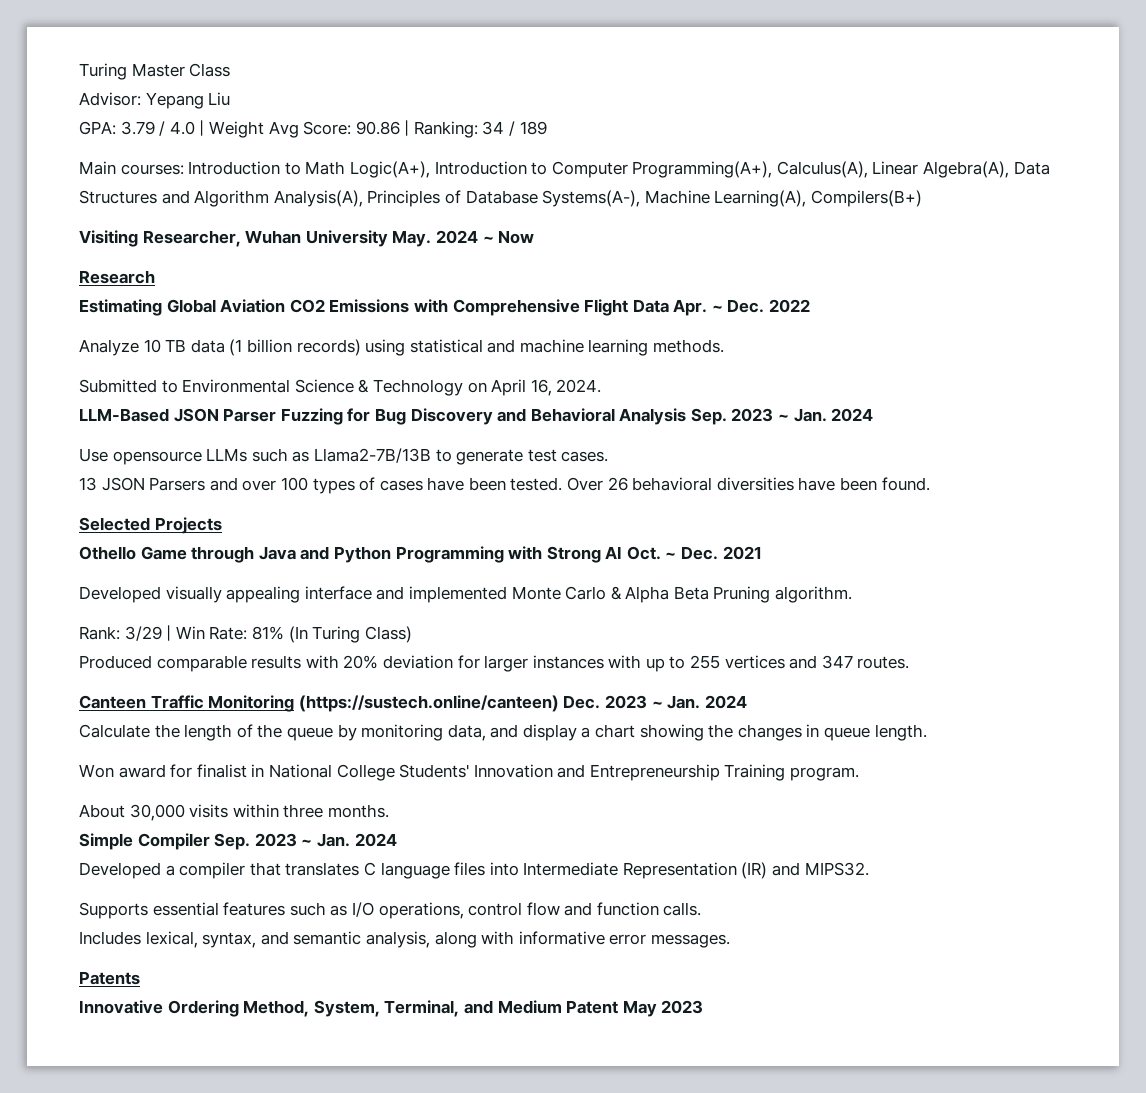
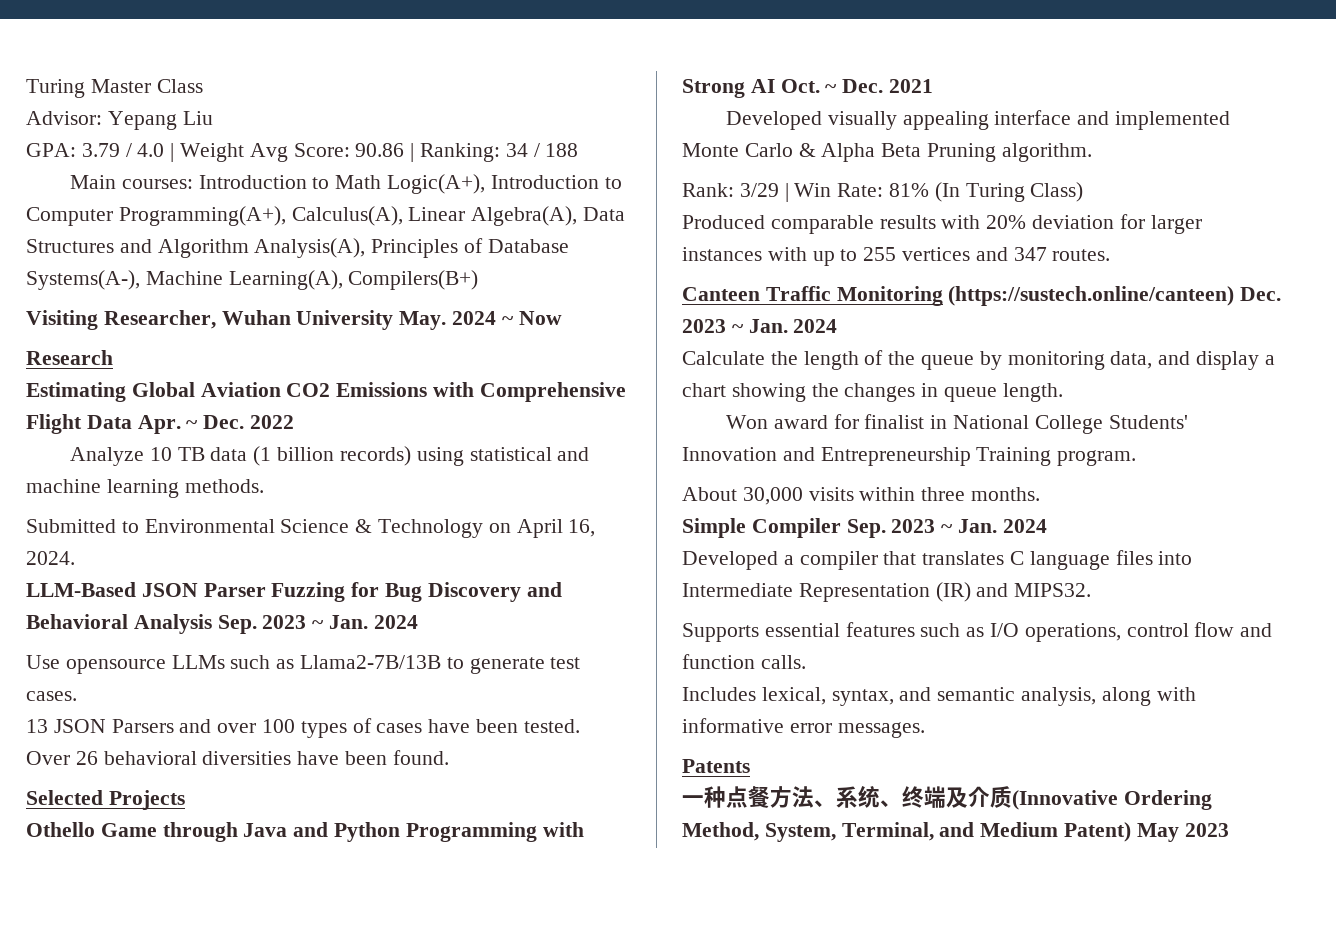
[519,121,547,135] 189 -> [545,143,579,157] 188
[79,1000,163,1014] Innovative -> [682,785,1118,810] 一种点餐方法、系统、终端及介质(Innovative
[566,1000,619,1014] Patent -> [1064,822,1132,842] Patent)

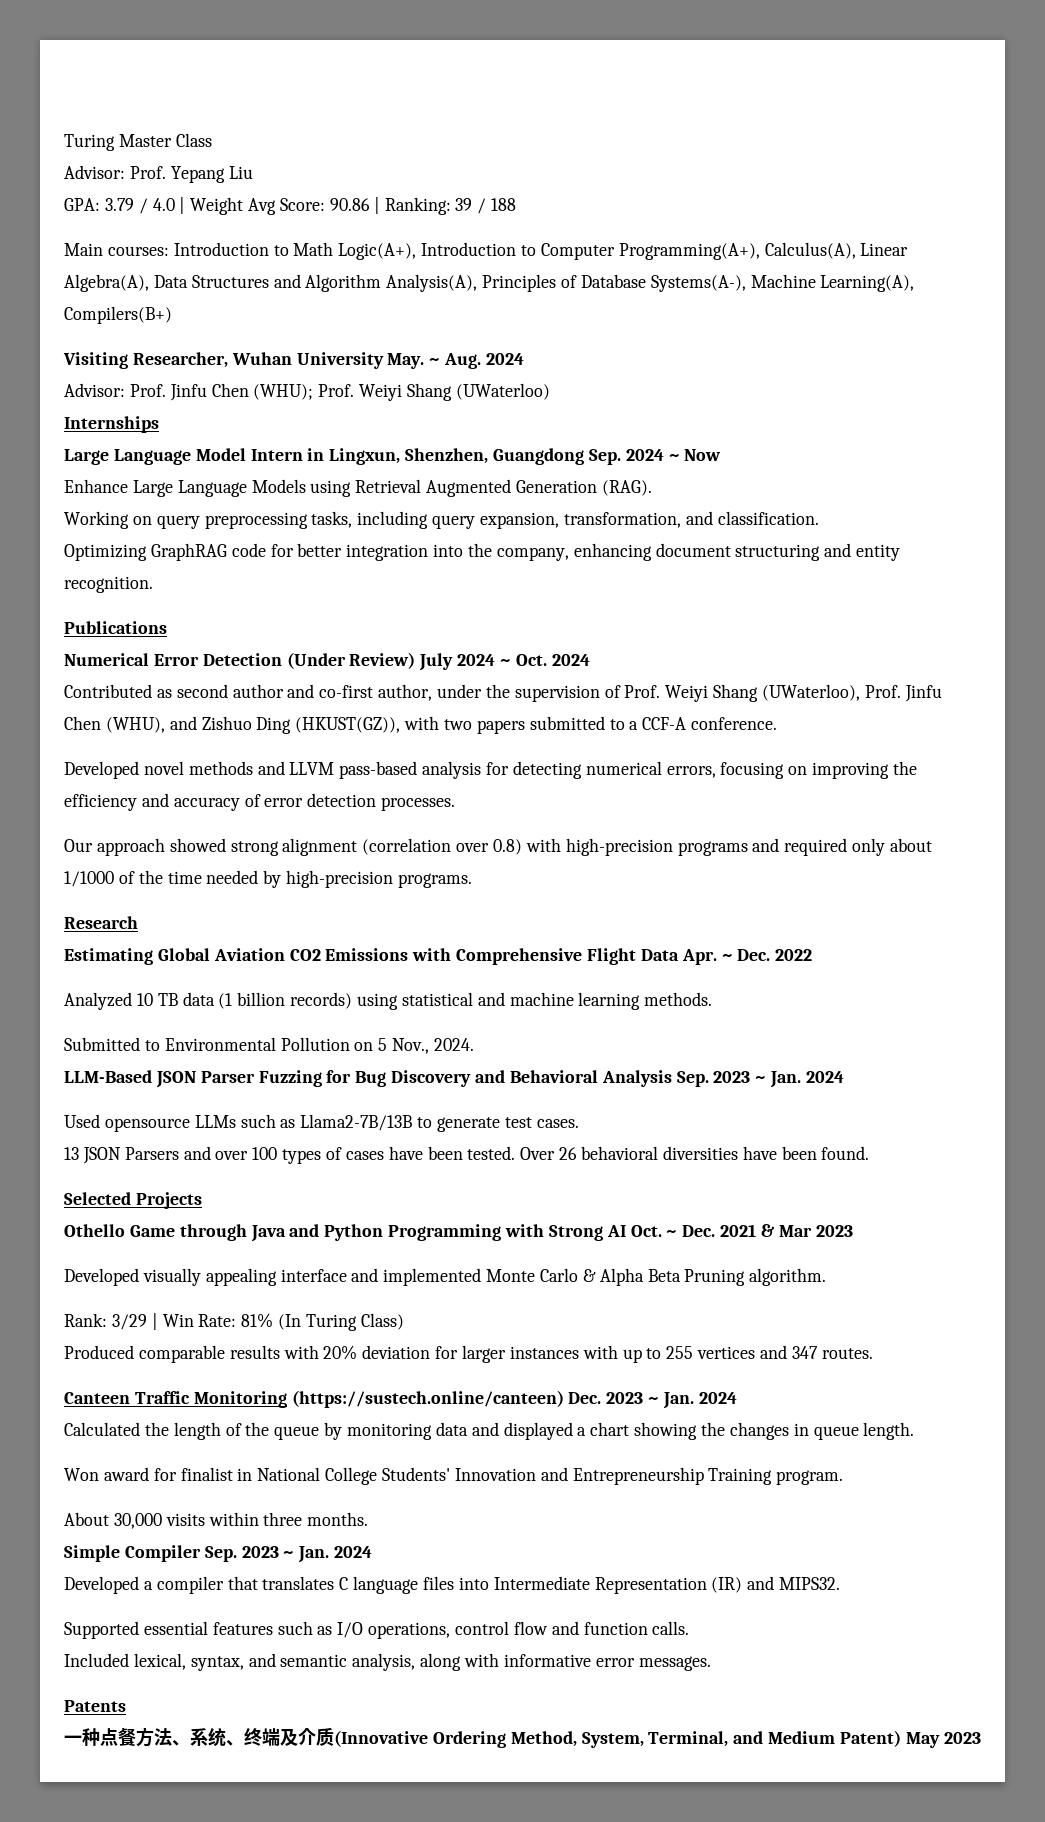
(102, 118) none -> [129,166,166,179] Prof.
[505,143,528,157] 34 -> [455,198,473,211] 39
[452,311,562,325] 2024 ~ Now -> [429,353,525,369] [64,383,550,401] [64,416,159,433] [64,448,722,465] [64,479,652,497] [64,511,819,529] [64,543,901,561] [64,576,153,593] [64,621,167,634] [64,652,590,671] [64,684,942,702] [64,716,778,734] [64,761,918,779] [64,793,456,811] [64,838,933,856] [64,870,473,888] ~ Aug. 2024 // Advisor: Prof. Jinfu Chen (WHU); Prof. Weiyi Shang (UWaterloo) // Internships // Large Language Model Intern in Lingxun, Shenzhen, Guangdong Sep. 2024 ~ Now // Enhance Large Language Models using Retrieval Augmented Generation (RAG). // Working on query preprocessing tasks, including query expansion, transformation, and classification. // Optimizing GraphRAG code for better integration into the company, enhancing document structuring and entity recognition. // Publications // Numerical Error Detection (Under Review) July 2024 ~ Oct. 2024 // Contributed as second author and co-first author, under the supervision of Prof. Weiyi Shang (UWaterloo), Prof. Jinfu Chen (WHU), and Zishuo Ding (HKUST(GZ)), with two papers submitted to a CCF-A conference. // Developed novel methods and LLVM pass-based analysis for detecting numerical errors, focusing on improving the efficiency and accuracy of error detection processes. // Our approach showed strong alignment (correlation over 0.8) with high-precision programs and required only about 1/1000 of the time needed by high-precision programs.
[70,447,145,466] Analyze -> [64,992,132,1010] Analyzed
[280,519,596,538] Science & Technology on April 16, -> [280,1037,430,1054] Pollution on 5 Nov.,
[26,655,60,669] Use -> [64,1114,100,1128] Used
(934, 86) none -> [761,1224,853,1237] & Mar 2023
[682,351,765,365] Calculate -> [64,1422,140,1436] Calculated
[1110,351,1260,370] data, and display -> [435,1422,573,1440] data and displayed
[682,623,759,642] Supports -> [64,1621,139,1639] Supported
[682,687,756,701] Includes -> [64,1653,129,1667] Included

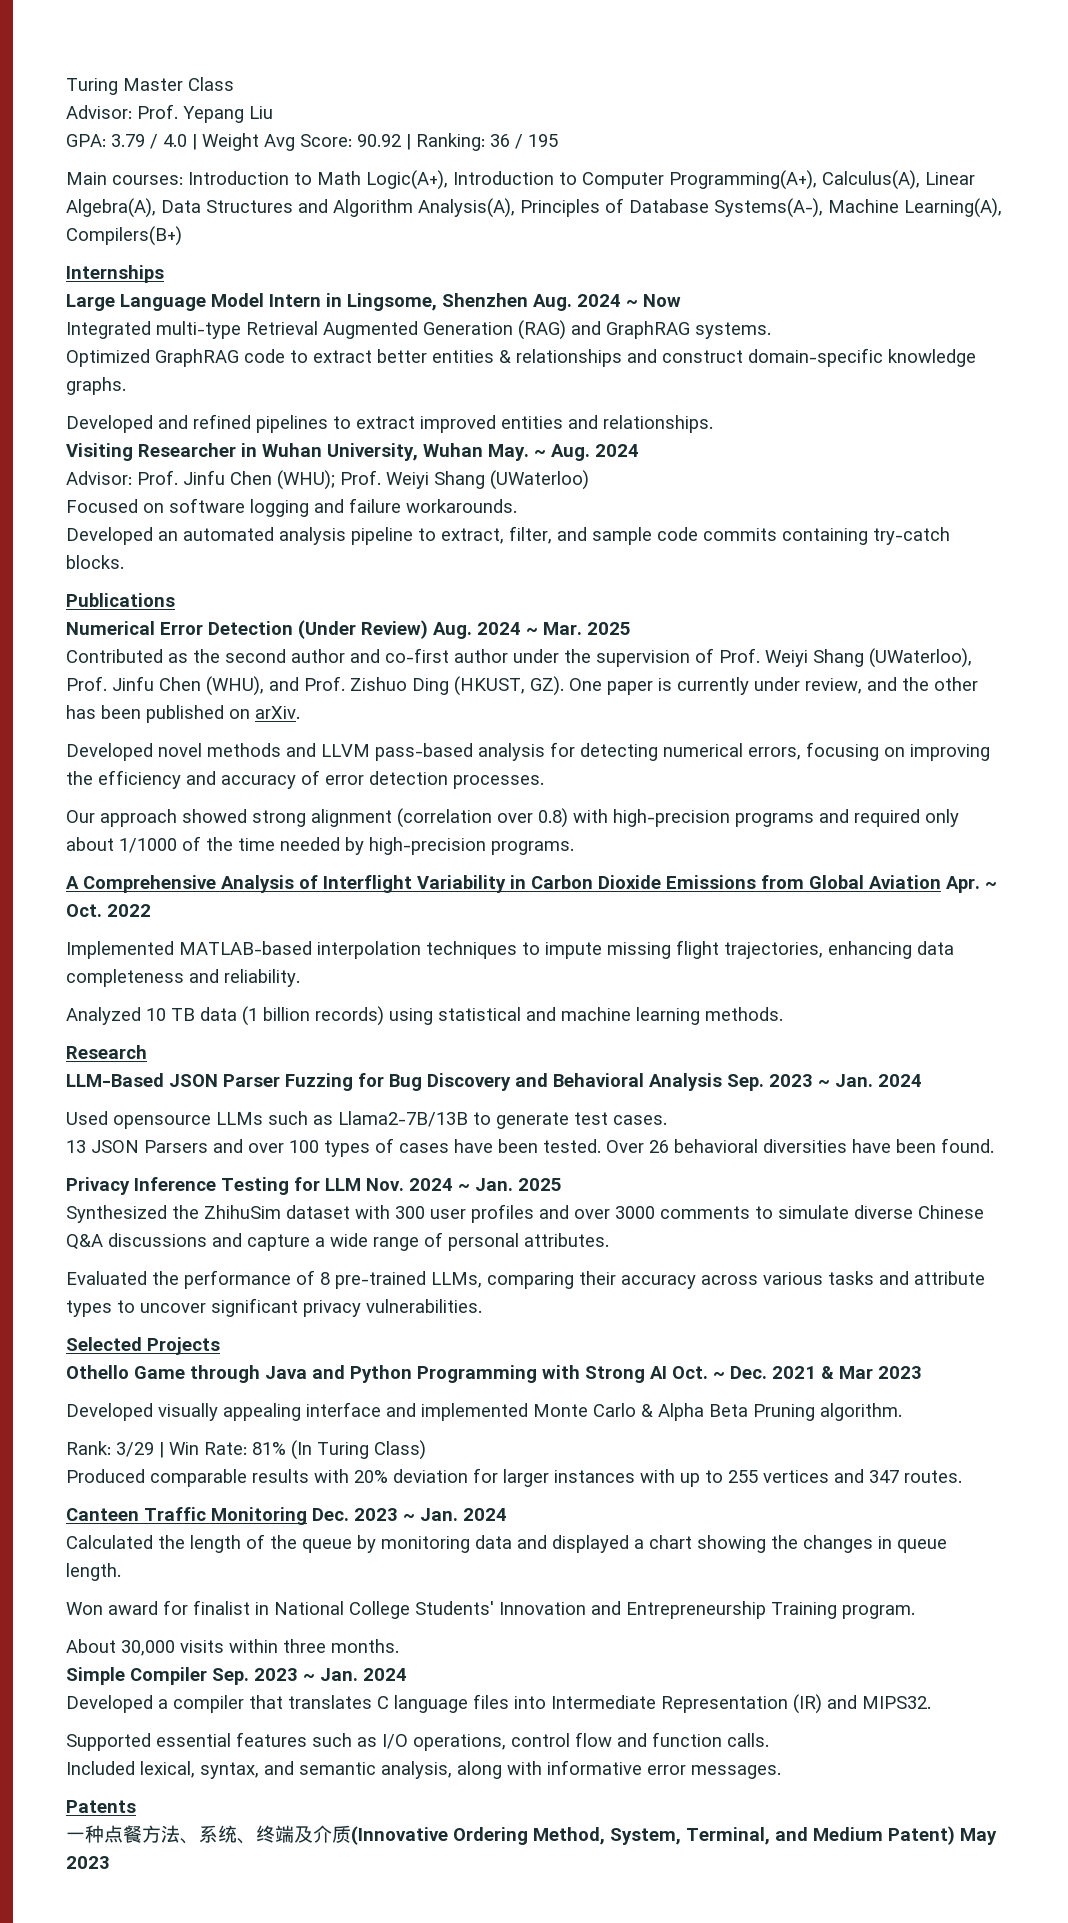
[329,198,370,211] 90.86 -> [357,134,401,147] 90.92
[455,198,517,214] 39 / 188 -> [490,134,558,149] 36 / 195
[63,352,384,369] Visiting Researcher, Wuhan University -> [66,265,164,283] [66,293,681,311] [66,320,771,340] [66,348,976,367] [66,377,126,395] [66,414,713,433] [66,443,483,461] Internships // Large Language Model Intern in Lingsome, Shenzhen Aug. 2024 ~ Now // Integrated multi-type Retrieval Augmented Generation (RAG) and GraphRAG systems. // Optimized GraphRAG code to extract better entities & relationships and construct domain-specific knowledge graphs. // Developed and refined pipelines to extract improved entities and relationships. // Visiting Researcher in Wuhan University, Wuhan
[64,416,159,433] [64,448,722,465] [64,479,652,497] [64,511,819,529] [64,543,901,561] [64,576,153,593] Internships // Large Language Model Intern in Lingxun, Shenzhen, Guangdong Sep. 2024 ~ Now // Enhance Large Language Models using Retrieval Augmented Generation (RAG). // Working on query preprocessing tasks, including query expansion, transformation, and classification. // Optimizing GraphRAG code for better integration into the company, enhancing document structuring and entity recognition. -> [66,498,517,517] [66,526,950,545] [66,555,124,569] Focused on software logging and failure workarounds. // Developed an automated analysis pipeline to extract, filter, and sample code commits containing try-catch blocks.
[419,653,590,671] July 2024 ~ Oct. 2024 -> [433,622,631,639] Aug. 2024 ~ Mar. 2025
(172, 693) none -> [193,649,220,663] the
[378,684,433,701] author, -> [454,649,508,663] author
(197, 723) none -> [304,676,345,691] Prof.
[295,716,778,734] (HKUST(GZ)), with two papers submitted to a CCF-A conference. -> [454,676,978,696] [66,705,300,723] (HKUST, GZ). One paper is currently under review, and the other has been published on arXiv.
[64,916,138,929] [64,948,679,965] Research // Estimating Global Aviation CO2 Emissions with Comprehensive Flight Data -> [66,875,941,893] A Comprehensive Analysis of Interflight Variability in Carbon Dioxide Emissions from Global Aviation
[737,949,771,961] Dec. -> [66,904,102,917] Oct.
(813, 955) none -> [66,940,954,959] [66,969,300,987] // Implemented MATLAB-based interpolation techniques to impute missing flight trajectories, enhancing data completeness and reliability.
[64,1037,475,1054] Submitted to Environmental Pollution on 5 Nov., 2024. -> [66,1045,147,1059] Research
(870, 1153) none -> [66,1177,562,1195] [66,1204,984,1223] [66,1232,609,1251] [66,1270,985,1289] [66,1298,482,1317] // Privacy Inference Testing for LLM Nov. 2024 ~ Jan. 2025 // Synthesized the ZhihuSim dataset with 300 user profiles and over 3000 comments to simulate diverse Chinese Q&A discussions and capture a wide range of personal attributes. // Evaluated the performance of 8 pre-trained LLMs, comparing their accuracy across various tasks and attribute types to uncover significant privacy vulnerabilities.
[291,1390,564,1408] (https://sustech.online/canteen) -> (307, 1516) none

